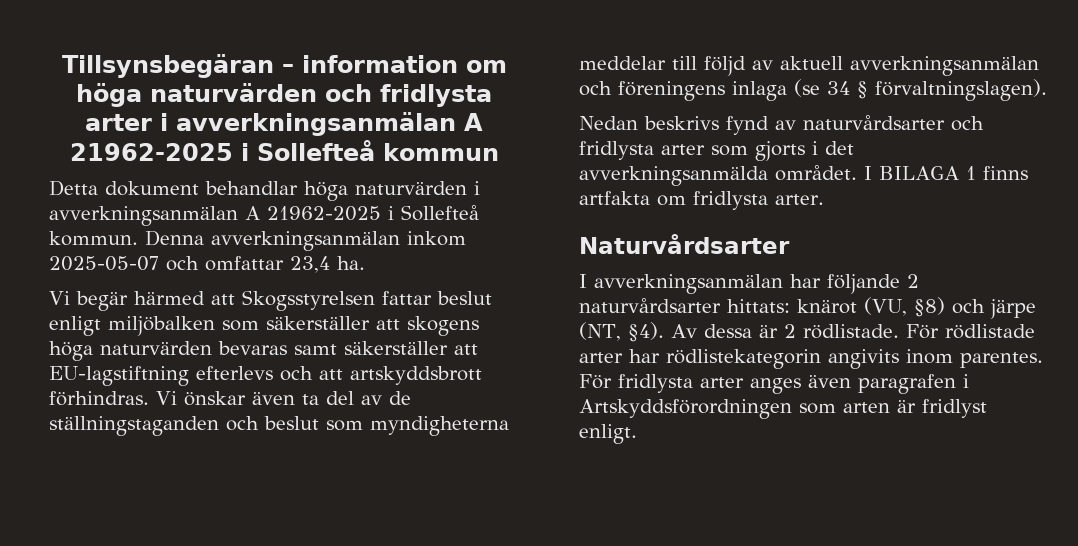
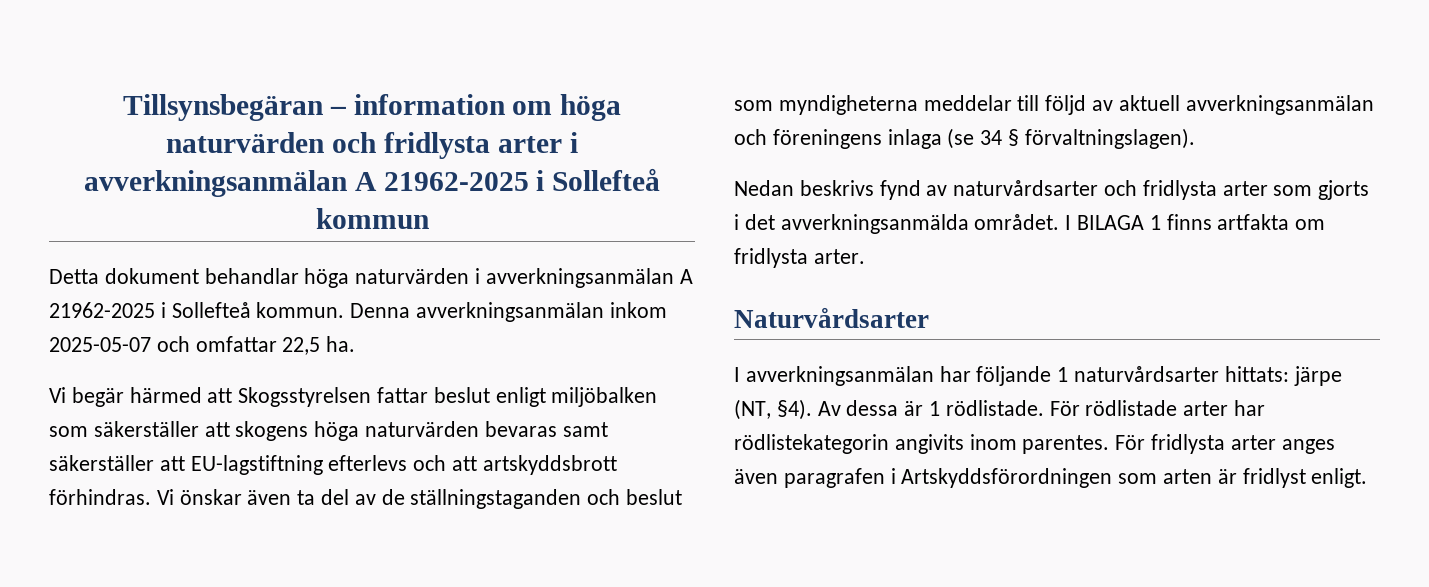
[290,256,330,273] 23,4 -> [282,337,321,355] 22,5
[907,274,919,288] 2 -> [1057,367,1069,382] 1
[797,297,985,317] knärot (VU, §8) och -> (1289, 374) none
[783,324,796,338] 2 -> [929,401,941,416] 1

